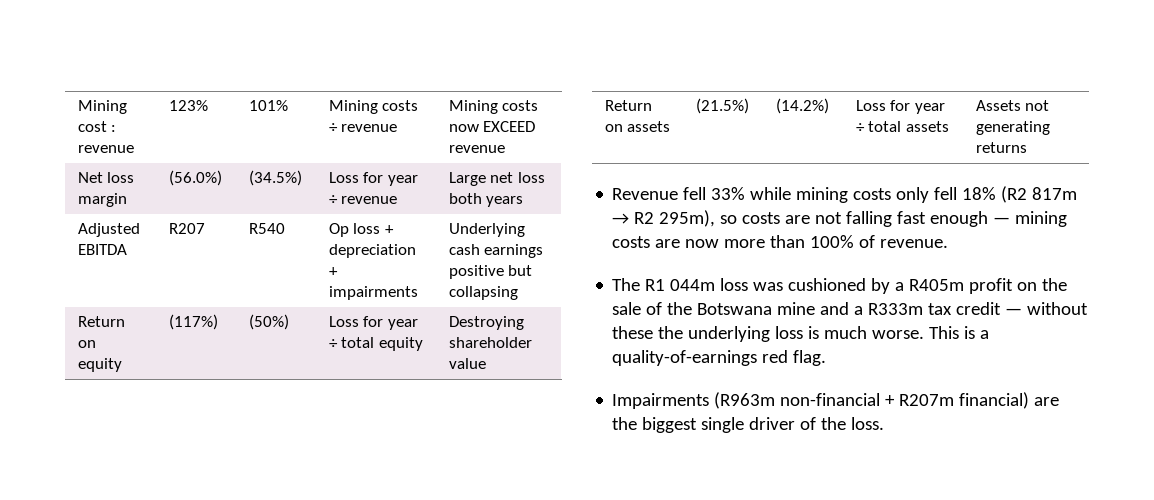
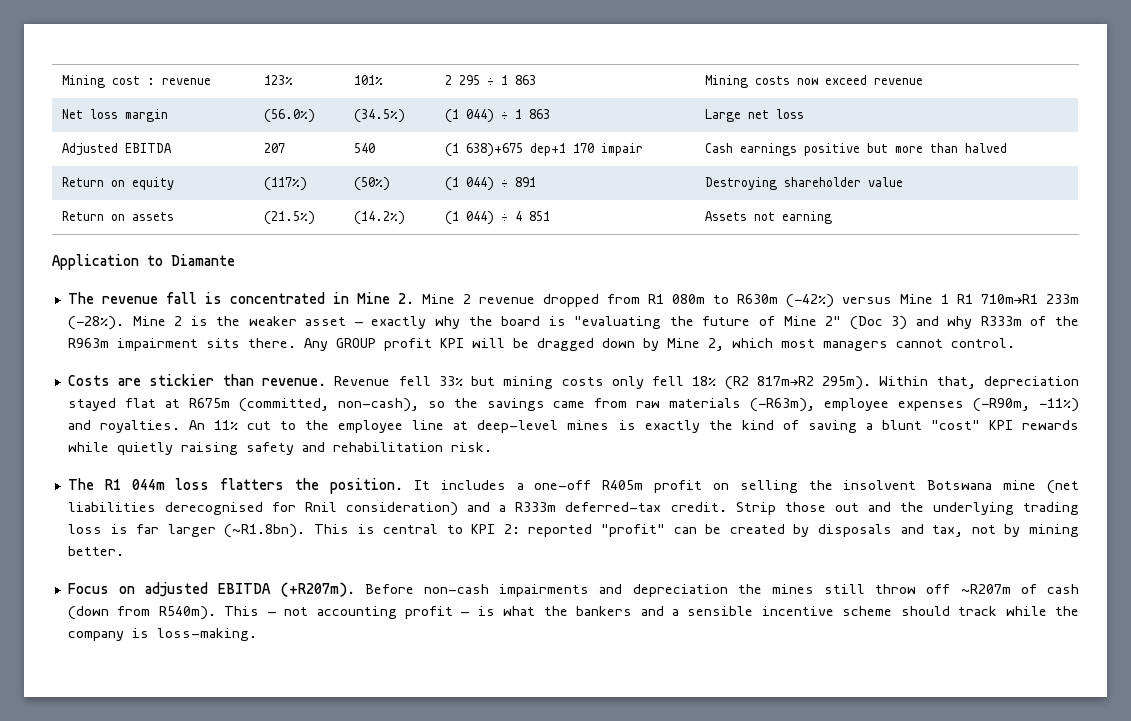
[328,100,419,114] [328,123,398,132] Mining costs ÷ revenue -> [445,75,537,85] 2 295 ÷ 1 863
[483,121,536,132] EXCEED -> [825,75,868,85] exceed
[328,172,418,186] [328,195,398,204] Loss for year ÷ revenue -> [445,109,551,123] (1 044) ÷ 1 863
[448,193,524,207] both years -> (805, 114) none
[168,223,205,234] [248,223,285,234] [328,223,394,237] [328,244,416,258] [328,267,338,276] [328,286,418,300] [448,223,525,237] [448,244,544,258] [448,265,533,279] [448,286,518,300] R207 | R540 | Op loss + depreciation + impairments | Underlying cash earnings positive but collapsing -> [264,143,286,153] [354,143,376,153] [445,143,644,157] [705,143,1008,156] 207 | 540 | (1 638)+675 dep+1 170 impair | Cash earnings positive but more than halved
[328,316,418,330] [328,337,423,351] Loss for year ÷ total equity -> [445,177,537,191] (1 044) ÷ 891
[855,100,945,114] [855,121,949,132] [975,100,1050,111] [975,121,1050,135] [975,142,1027,153] Loss for year ÷ total assets | Assets not generating returns // -> [445,211,551,225] [705,211,833,224] [52,254,235,270] [67,292,1080,308] [67,316,1080,330] [67,338,1015,351] [67,374,327,386] (1 044) ÷ 4 851 | Assets not earning // Application to Diamante // The revenue fall is concentrated in Mine 2. Mine 2 revenue dropped from R1 080m to R630m (−42%) versus Mine 1 R1 710m→R1 233m (−28%). Mine 2 is the weaker asset — exactly why the board is "evaluating the future of Mine 2" (Doc 3) and why R333m of the R963m impairment sits there. Any GROUP profit KPI will be dragged down by Mine 2, which most managers cannot control. // Costs are stickier than revenue.
[750,187,792,200] while -> [471,376,496,386] but
[1032,187,1078,200] [612,210,1068,227] [612,235,949,248] [612,278,1068,294] [612,302,1089,315] [612,326,654,339] 817m → R2 295m), so costs are not falling fast enough — mining costs are now more than 100% of revenue. // The R1 044m loss was cushioned by a R405m profit on the sale of the Botswana mine and a R333m tax credit — without these -> [756,376,1079,390] [67,398,1080,412] [67,420,1079,433] [67,442,492,455] [67,478,1079,494] [67,502,891,516] 817m→R2 295m). Within that, depreciation stayed flat at R675m (committed, non-cash), so the savings came from raw materials (−R63m), employee expenses (−R90m, −11%) and royalties. An 11% cut to the employee line at deep-level mines is exactly the kind of saving a blunt "cost" KPI rewards while quietly raising safety and rehabilitation risk. // The R1 044m loss flatters the position. It includes a one-off R405m profit on selling the insolvent Botswana mine (net liabilities derecognised for Rnil consideration) and a R333m deferred-tax credit. Strip those out and
(771, 334) none -> [1022,502,1079,515] trading
[824,326,990,339] [612,350,827,366] [612,392,1060,409] [612,417,885,433] much worse. This is a quality-of-earnings red flag. // Impairments (R963m non-financial + R207m financial) are the biggest single driver of the loss. -> [136,524,1080,538] [67,546,124,556] [67,582,1079,597] [67,606,1079,620] [67,628,257,641] far larger (~R1.8bn). This is central to KPI 2: reported "profit" can be created by disposals and tax, not by mining better. // Focus on adjusted EBITDA (+R207m). Before non-cash impairments and depreciation the mines still throw off ~R207m of cash (down from R540m). This — not accounting profit — is what the bankers and a sensible incentive scheme should track while the company is loss-making.

